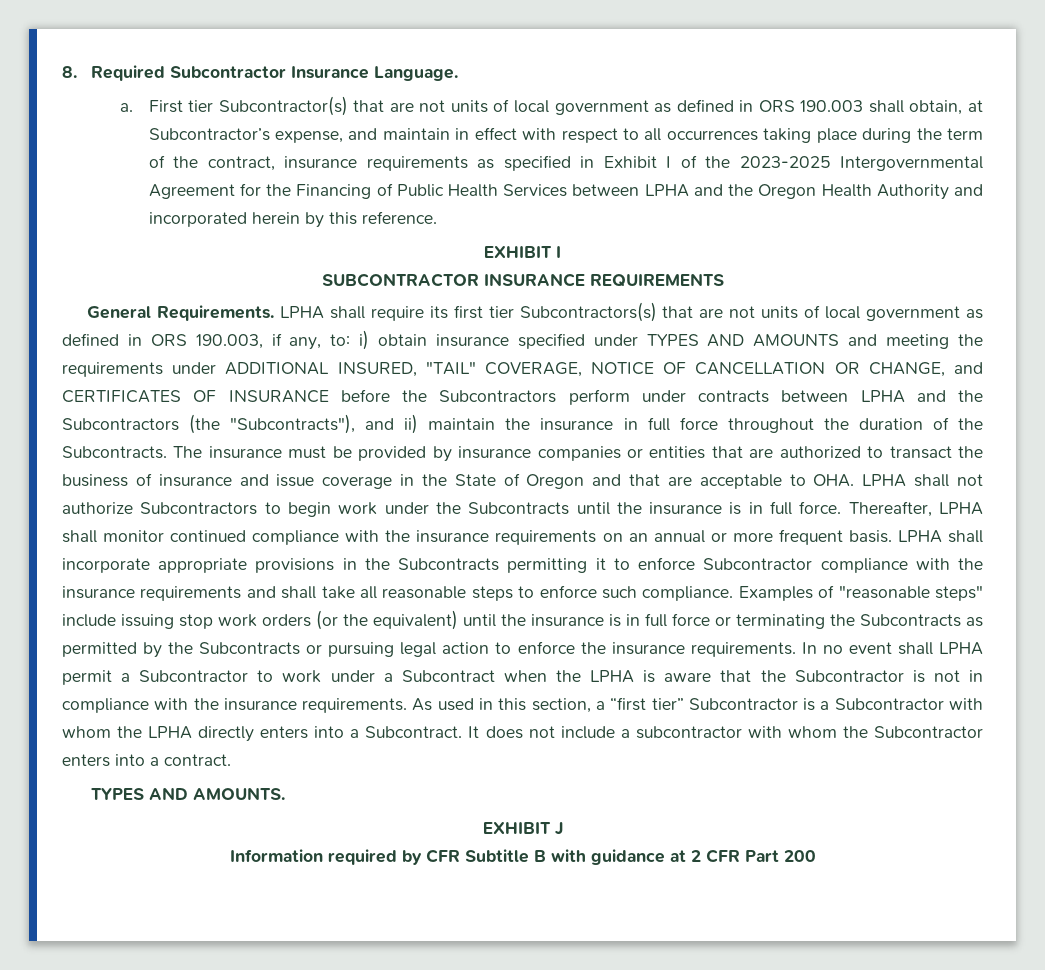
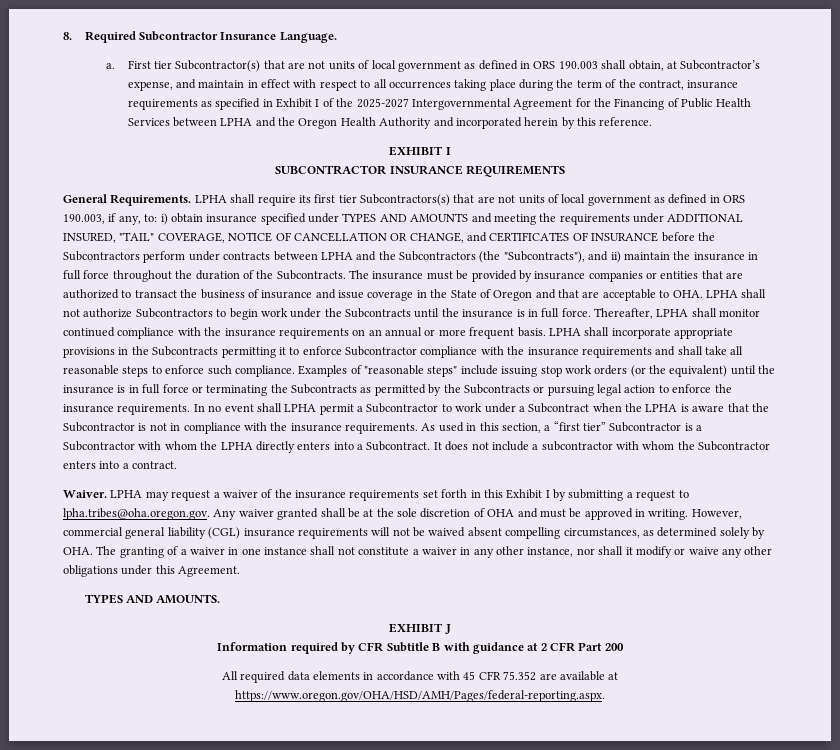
[739,156,831,168] 2023-2025 -> [356,98,409,108] 2025-2027
(231, 760) none -> [63,489,689,501] [63,508,742,520] [63,527,765,539] [63,546,773,558] [63,565,241,577] // Waiver. LPHA may request a waiver of the insurance requirements set forth in this Exhibit I by submitting a request to lpha.tribes@oha.oregon.gov. Any waiver granted shall be at the sole discretion of OHA and must be approved in writing. However, commercial general liability (CGL) insurance requirements will not be waived absent compelling circumstances, as determined solely by OHA. The granting of a waiver in one instance shall not constitute a waiver in any other instance, nor shall it modify or waive any other obligations under this Agreement.
(816, 856) none -> [221,671,619,683] [235,690,605,702] // All required data elements in accordance with 45 CFR 75.352 are available at https://www.oregon.gov/OHA/HSD/AMH/Pages/federal-reporting.aspx.

